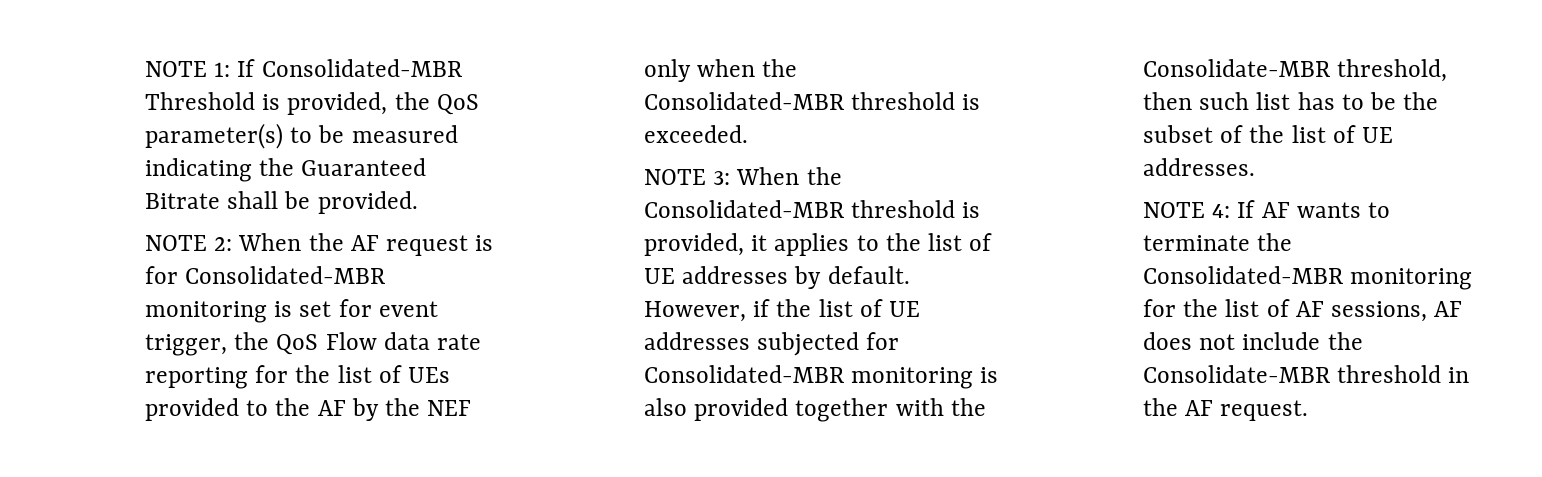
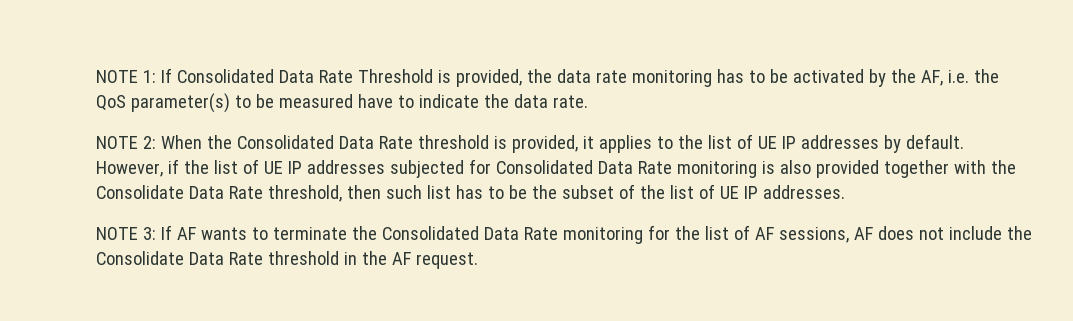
[261,59,462,77] Consolidated-MBR -> [177,69,354,83] Consolidated Data Rate
(430, 101) none -> [557,69,999,87] data rate monitoring has to be activated by the AF, i.e. the
[145,158,427,182] [145,191,418,214] [145,233,494,256] [145,266,386,284] [145,299,438,323] [145,332,481,356] [145,365,450,389] [145,398,472,421] [644,59,798,82] [644,92,981,110] [644,125,749,143] [644,167,842,185] [644,200,845,218] indicating the Guaranteed Bitrate shall be provided. // NOTE 2: When the AF request is for Consolidated-MBR monitoring is set for event trigger, the QoS Flow data rate reporting for the list of UEs provided to the AF by the NEF only when the Consolidated-MBR threshold is exceeded. // NOTE 3: When the Consolidated-MBR -> [358,94,589,108] [96,135,414,149] have to indicate the data rate. // NOTE 2: When the Consolidated Data Rate
(676, 276) none -> [782,136,797,149] IP
(920, 309) none -> [288,161,303,174] IP
[644,365,845,383] Consolidated-MBR -> [496,160,673,174] Consolidated Data Rate
[1143,59,1331,77] Consolidate-MBR -> [96,185,264,199] Consolidate Data Rate
(1393, 135) none -> [744,186,759,199] IP
[1212,204,1231,218] 4: -> [143,227,157,240] 3:
[1143,266,1344,284] Consolidated-MBR -> [382,226,559,240] Consolidated Data Rate
[1143,365,1331,383] Consolidate-MBR -> [96,251,264,265] Consolidate Data Rate

